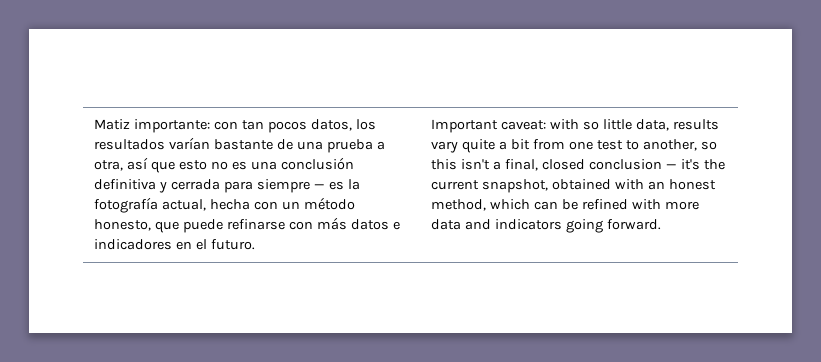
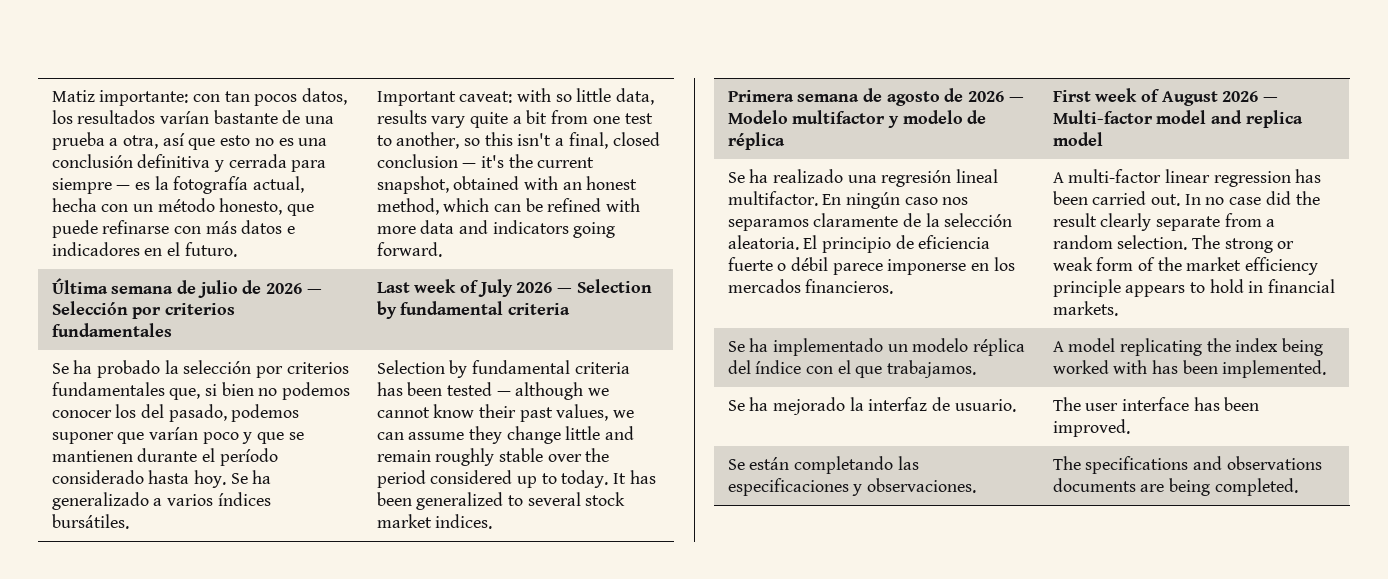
(662, 224) none -> [51,278,322,298] [51,301,236,319] [51,323,172,337] [376,279,652,297] [376,301,571,319] [51,360,349,378] [51,382,351,400] [51,404,300,422] [51,427,304,444] [51,448,278,466] [51,470,272,488] [51,492,271,510] [51,514,129,529] [376,360,630,378] [376,382,610,400] [376,404,635,422] [376,426,635,444] [376,448,610,466] [376,470,656,488] [376,492,626,510] [376,514,493,529] [727,88,1024,106] [727,110,987,128] [727,132,785,150] [1052,88,1279,106] [1052,110,1303,128] [1052,132,1103,146] [727,169,999,187] [727,191,969,209] [727,213,1013,231] [727,235,991,253] [727,257,1015,275] [727,279,894,294] [1052,169,1322,187] [1052,191,1320,206] [1052,213,1276,231] [1052,235,1295,253] [1052,257,1319,275] [1052,279,1336,297] [1052,301,1118,316] [727,338,1026,356] [727,360,977,378] [1052,338,1324,356] [1052,360,1327,378] [727,397,1016,415] [1052,397,1260,411] [1052,419,1130,437] [727,456,919,474] [727,478,977,496] [1052,456,1322,474] [1052,478,1298,496] // Última semana de julio de 2026 — Selección por criterios fundamentales | Last week of July 2026 — Selection by fundamental criteria // Se ha probado la selección por criterios fundamentales que, si bien no podemos conocer los del pasado, podemos suponer que varían poco y que se mantienen durante el período considerado hasta hoy. Se ha generalizado a varios índices bursátiles. | Selection by fundamental criteria has been tested — although we cannot know their past values, we can assume they change little and remain roughly stable over the period considered up to today. It has been generalized to several stock market indices. // Primera semana de agosto de 2026 — Modelo multifactor y modelo de réplica | First week of August 2026 — Multi-factor model and replica model // Se ha realizado una regresión lineal multifactor. En ningún caso nos separamos claramente de la selección aleatoria. El principio de eficiencia fuerte o débil parece imponerse en los mercados financieros. | A multi-factor linear regression has been carried out. In no case did the result clearly separate from a random selection. The strong or weak form of the market efficiency principle appears to hold in financial markets. // Se ha implementado un modelo réplica del índice con el que trabajamos. | A model replicating the index being worked with has been implemented. // Se ha mejorado la interfaz de usuario. | The user interface has been improved. // Se están completando las especificaciones y observaciones. | The specifications and observations documents are being completed.

